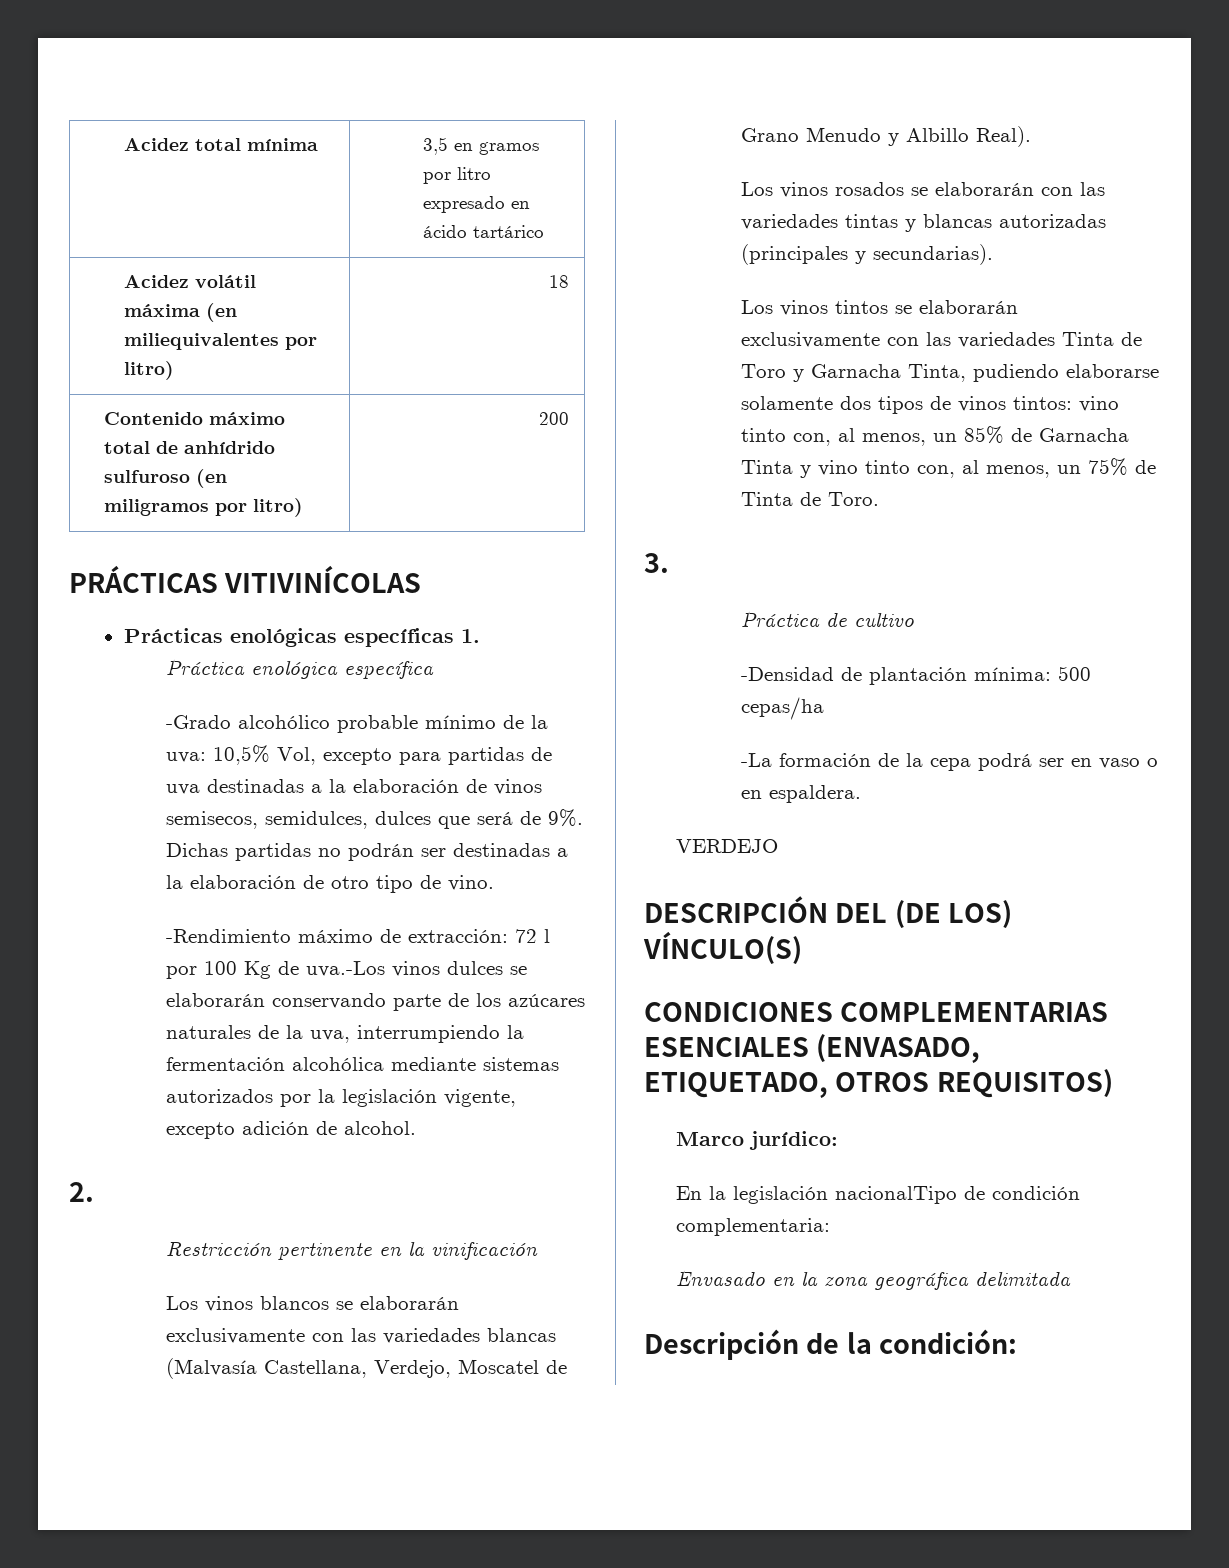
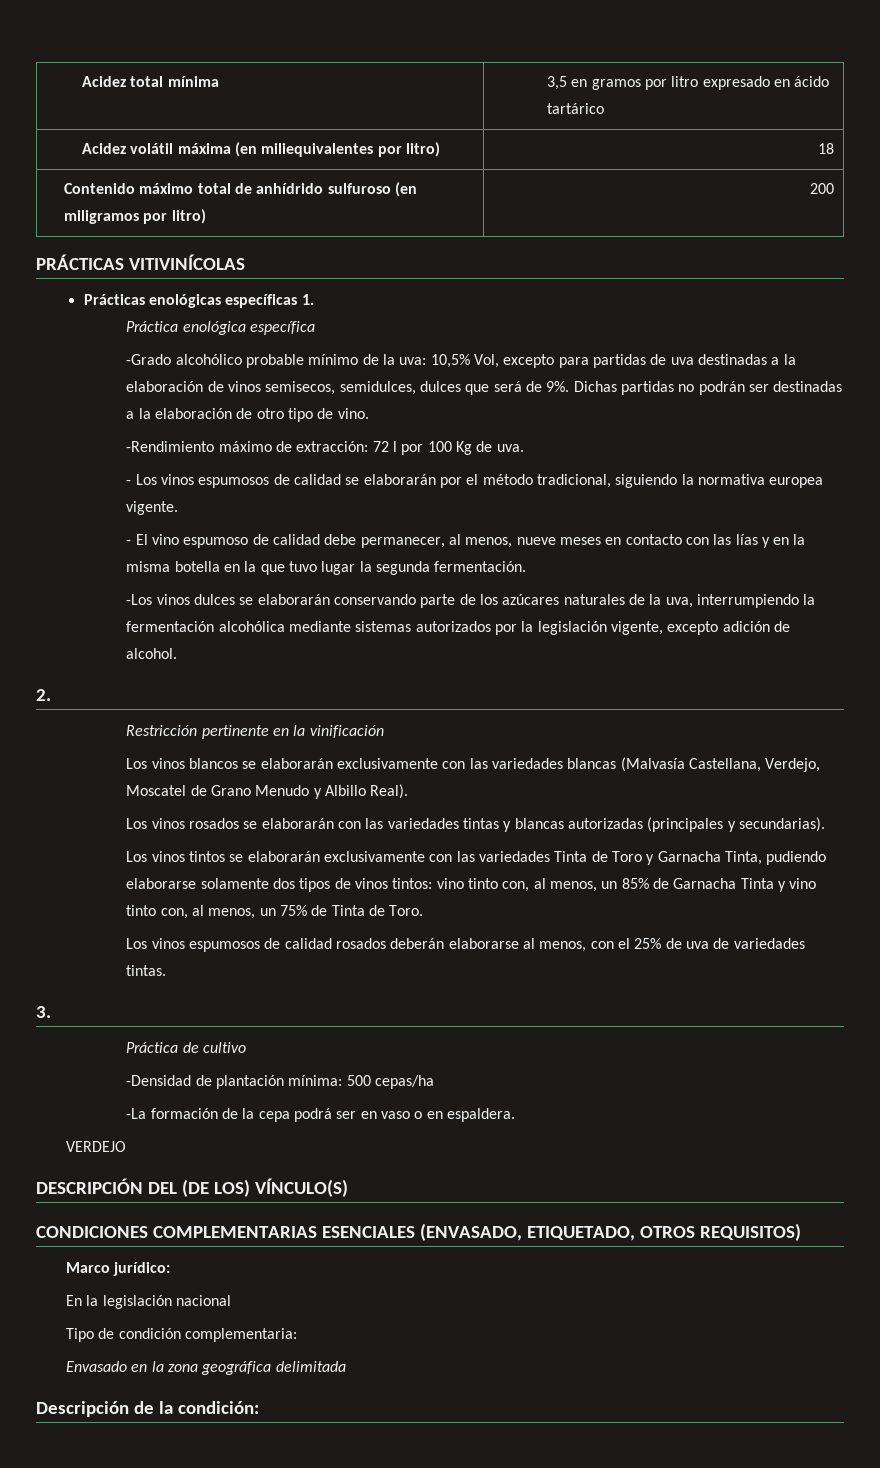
[305,961,385,977] uva.-Los -> [496,444,524,452] [126,474,824,488] [126,501,179,515] [126,534,806,548] [126,561,527,575] [126,594,153,605] uva. // - Los vinos espumosos de calidad se elaborarán por el método tradicional, siguiendo la normativa europea vigente. // - El vino espumoso de calidad debe permanecer, al menos, nueve meses en contacto con las lías y en la misma botella en la que tuvo lugar la segunda fermentación. // -Los
(879, 499) none -> [126,938,805,952] [126,965,167,976] // Los vinos espumosos de calidad rosados deberán elaborarse al menos, con el 25% de uva de variedades tintas.
[835,1186,958,1204] nacionalTipo -> [176,1295,232,1306] [66,1328,95,1342] nacional // Tipo

